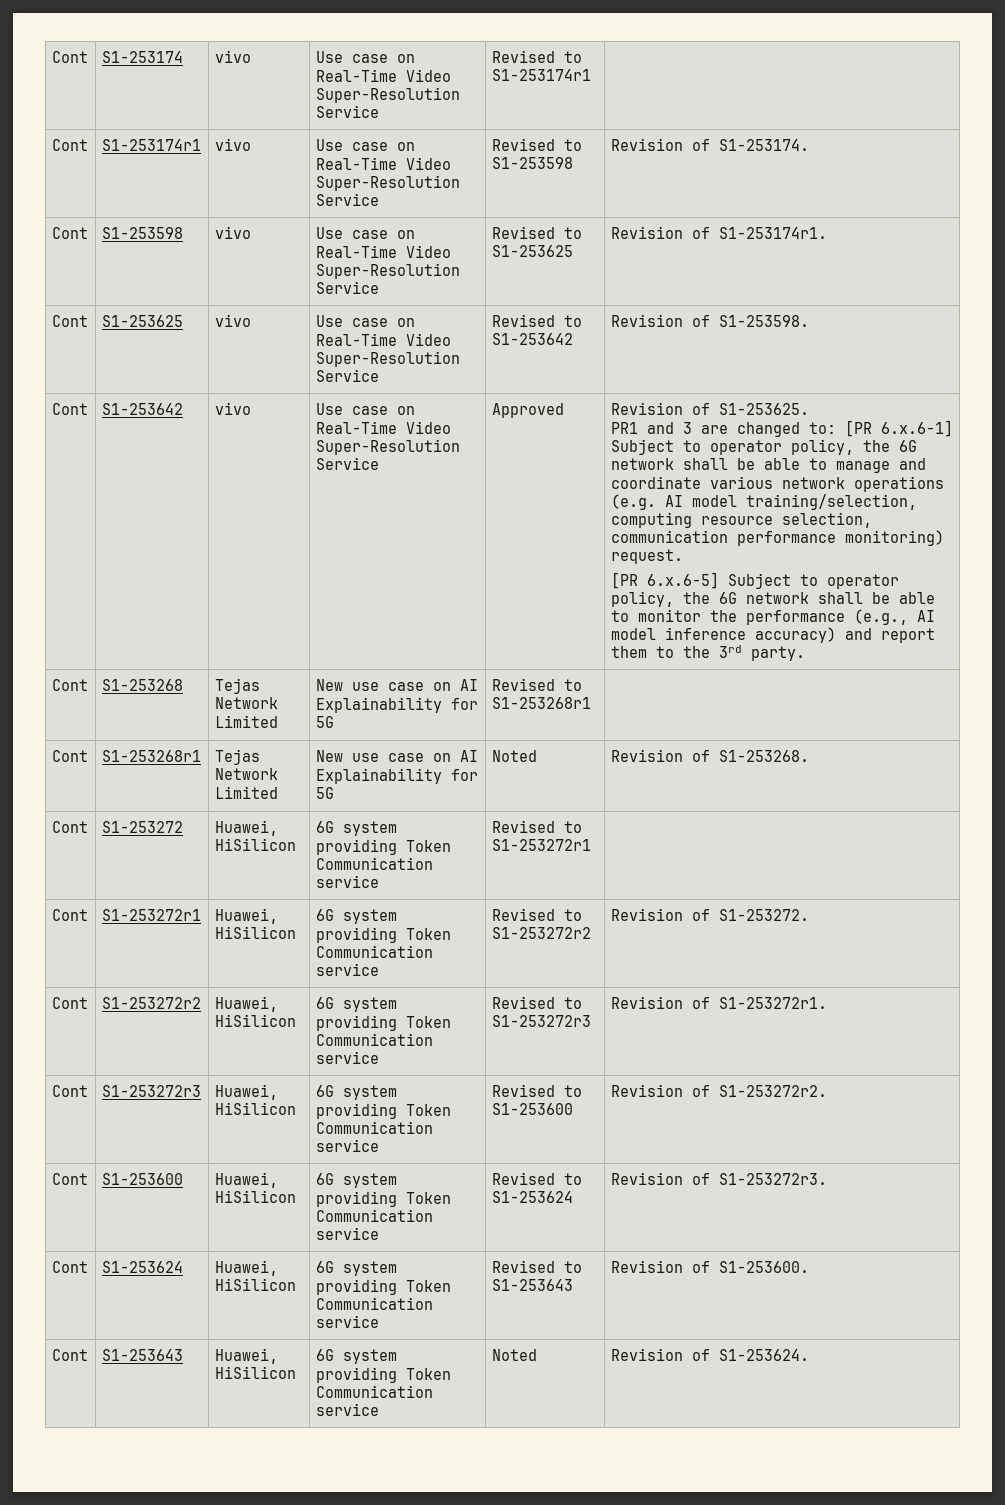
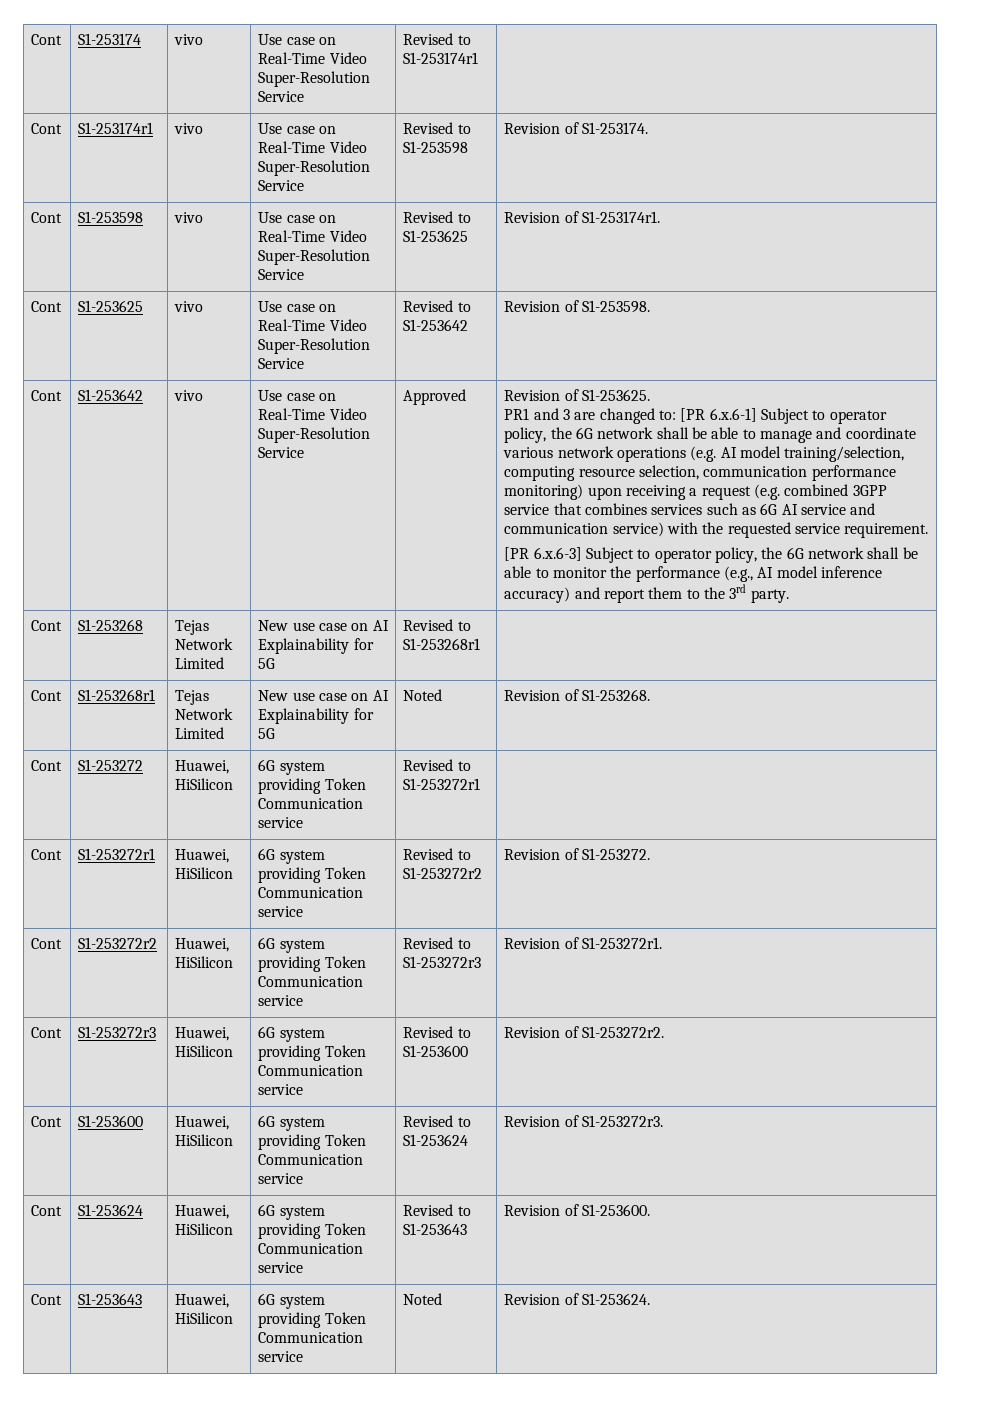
[610,549,683,564] [610,572,719,589] request. // [PR 6.x.6-5] -> [587,484,887,500] [504,503,876,515] [504,522,929,538] [504,547,582,561] upon receiving a request (e.g. combined 3GPP service that combines services such as 6G AI service and communication service) with the requested service requirement. // [PR 6.x.6-3]

